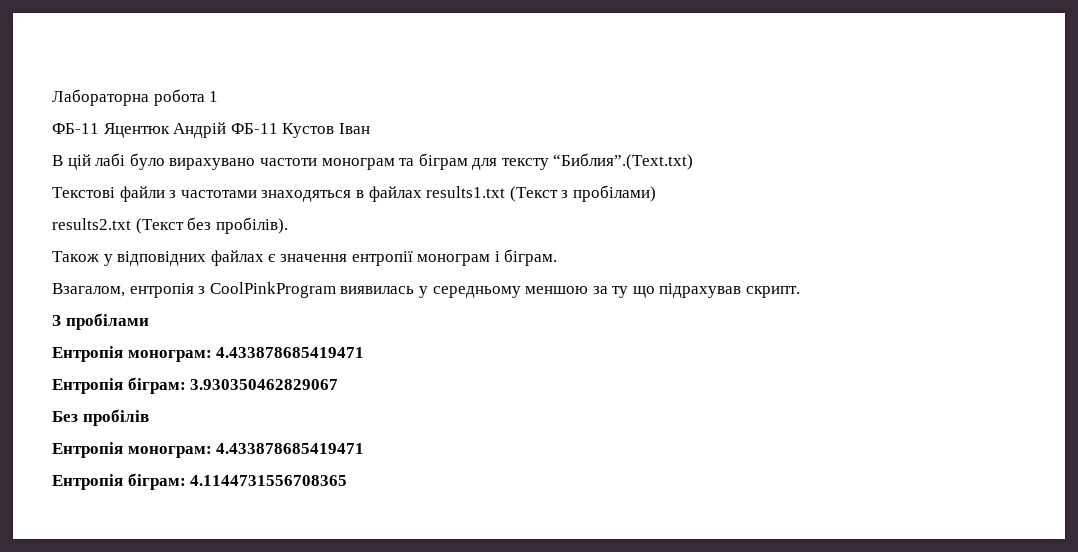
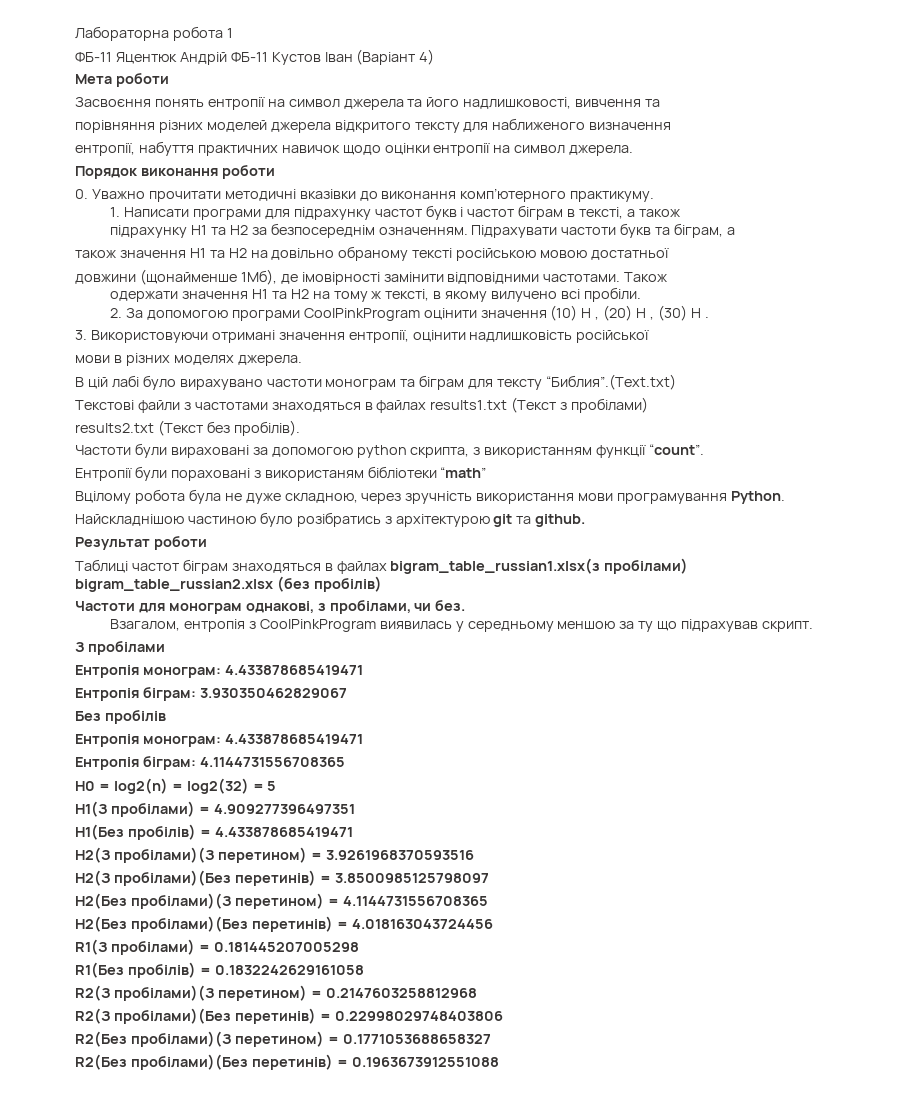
(370, 128) none -> [356,49,435,65] [75,73,169,87] [75,97,661,110] [75,118,672,133] [75,141,634,156] [75,165,275,179] [75,188,655,202] [110,205,680,220] [110,223,736,238] [75,246,670,261] [75,269,668,285] [110,287,641,302] [110,305,709,321] [75,330,650,343] [75,353,302,366] (Варіант 4) // Мета роботи // Засвоєння понять ентропії на символ джерела та його надлишковості, вивчення та // порівняння різних моделей джерела відкритого тексту для наближеного визначення // ентропії, набуття практичних навичок щодо оцінки ентропії на символ джерела. // Порядок виконання роботи // 0. Уважно прочитати методичні вказівки до виконання комп’ютерного практикуму. // 1. Написати програми для підрахунку частот букв і частот біграм в тексті, а також // підрахунку H1 та H2 за безпосереднім означенням. Підрахувати частоти букв та біграм, а // також значення H1 та H2 на довільно обраному тексті російською мовою достатньої // довжини (щонайменше 1Мб), де імовірності замінити відповідними частотами. Також // одержати значення H1 та H2 на тому ж тексті, в якому вилучено всі пробіли. // 2. За допомогою програми CoolPinkProgram оцінити значення (10) H , (20) H , (30) H . // 3. Використовуючи отримані значення ентропії, оцінити надлишковість російської // мови в різних моделях джерела.
[52,249,558,266] Також у відповідних файлах є значення ентропії монограм і біграм. -> [75,443,705,458] [75,466,487,481] [75,489,786,504] [75,512,586,527] [75,536,207,550] [75,558,689,574] [75,576,382,592] [75,600,466,614] Частоти були вираховані за допомогою python скрипта, з використанням функції “count”. // Ентропії були пораховані з використаням бібліотеки “math” // Вцілому робота була не дуже складною, через зручність використання мови програмування Python. // Найскладнішою частиною було розібратись з архітектурою git та github. // Результат роботи // Таблиці частот біграм знаходяться в файлах bigram_table_russian1.xlsx(з пробілами) bigram_table_russian2.xlsx (без пробілів) // Частоти для монограм однакові, з пробілами, чи без.
(348, 480) none -> [75,778,277,794] [75,801,355,817] [75,824,353,840] [75,847,474,863] [75,870,489,886] [75,893,488,909] [75,916,493,932] [75,939,359,955] [75,962,364,978] [75,985,477,1001] [75,1008,503,1024] [75,1031,491,1047] [75,1054,499,1070] // H0 = log2(n) = log2(32) = 5 // H1(З пробілами) = 4.909277396497351 // H1(Без пробілів) = 4.433878685419471 // H2(З пробілами)(З перетином) = 3.9261968370593516 // H2(З пробілами)(Без перетинів) = 3.8500985125798097 // H2(Без пробілами)(З перетином) = 4.1144731556708365 // H2(Без пробілами)(Без перетинів) = 4.018163043724456 // R1(З пробілами) = 0.181445207005298 // R1(Без пробілів) = 0.1832242629161058 // R2(З пробілами)(З перетином) = 0.2147603258812968 // R2(З пробілами)(Без перетинів) = 0.22998029748403806 // R2(Без пробілами)(З перетином) = 0.1771053688658327 // R2(Без пробілами)(Без перетинів) = 0.1963673912551088

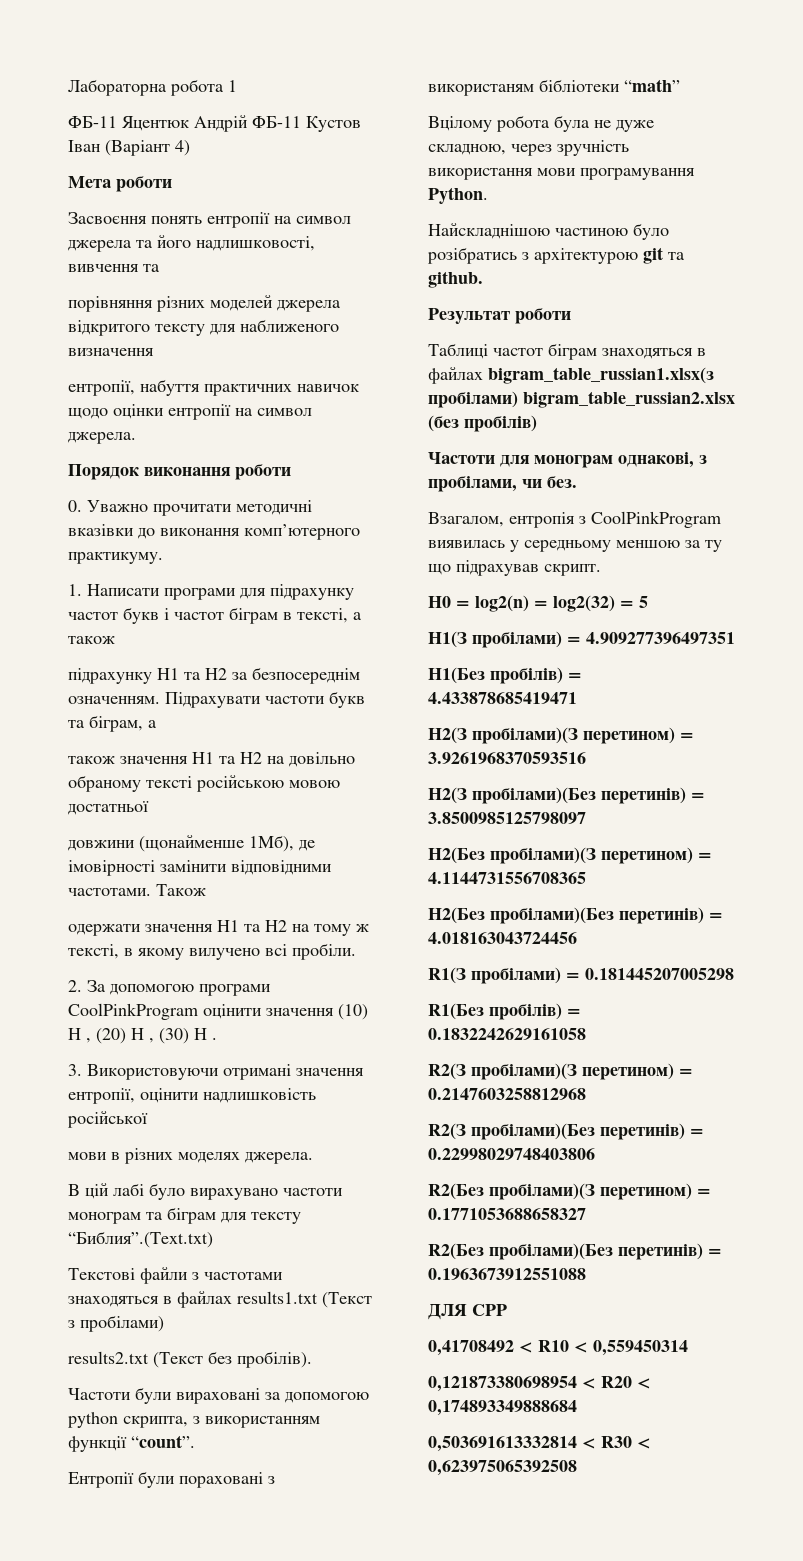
[75,641,165,655] [75,665,363,678] [75,687,347,701] [75,710,166,724] [75,734,363,747] [75,756,345,770] // З пробілами // Ентропія монограм: 4.433878685419471 // Ентропія біграм: 3.930350462829067 // Без пробілів // Ентропія монограм: 4.433878685419471 // Ентропія біграм: 4.1144731556708365 -> (601, 570) none
(499, 1062) none -> [428,1304,507,1320] [428,1340,688,1356] [428,1376,651,1392] [428,1400,577,1416] [428,1436,651,1452] [428,1460,577,1476] // ДЛЯ CPP // 0,41708492 < R10 < 0,559450314 // 0,121873380698954 < R20 < 0,174893349888684 // 0,503691613332814 < R30 < 0,623975065392508

